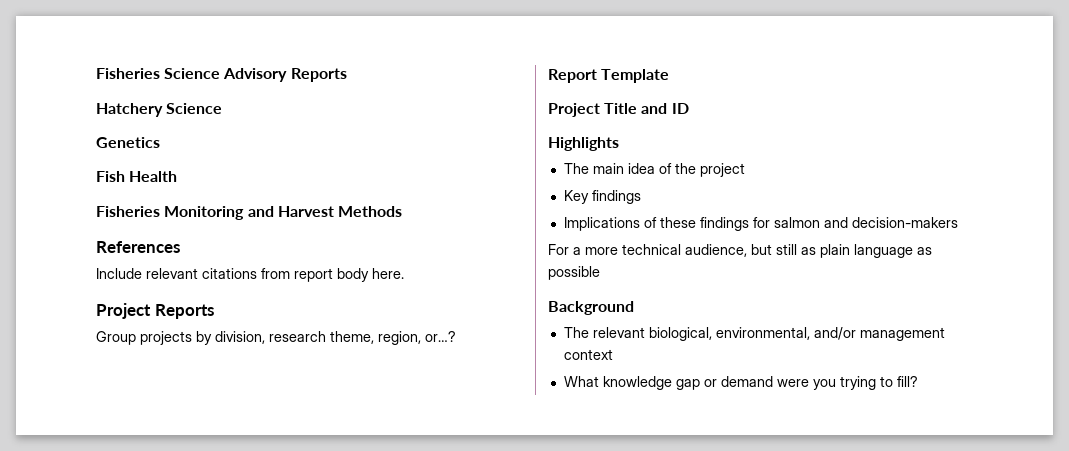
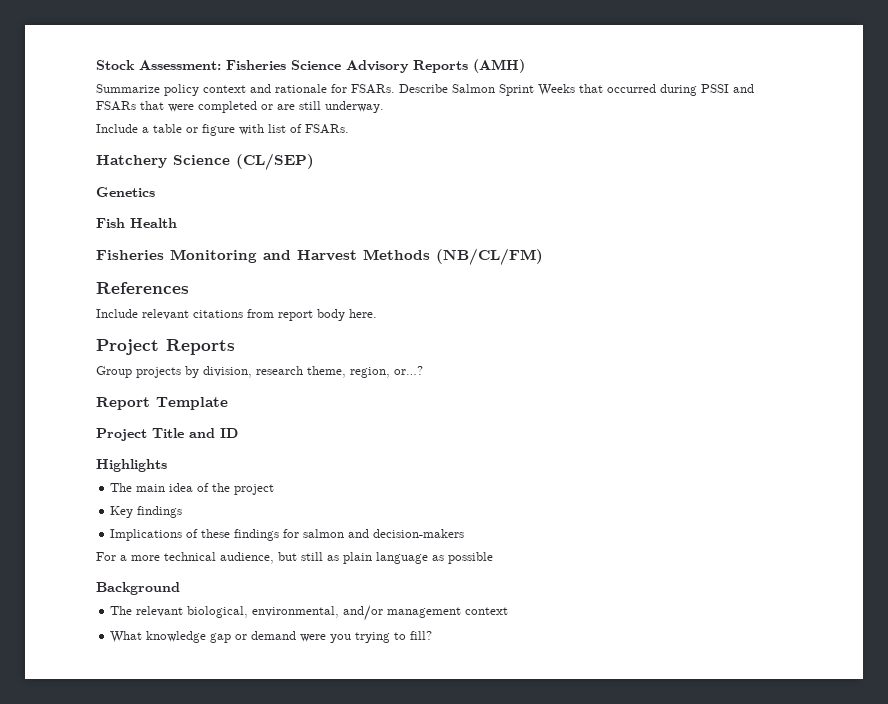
(96, 73) none -> [96,60,221,70] Stock Assessment:
(347, 75) none -> [473,59,525,73] [96,84,754,96] [96,101,384,113] [96,124,349,136] (AMH) // Summarize policy context and rationale for FSARs. Describe Salmon Sprint Weeks that occurred during PSSI and FSARs that were completed or are still underway. // Include a table or figure with list of FSARs.
(223, 108) none -> [236,153,314,170] (CL/SEP)
(403, 211) none -> [436,248,543,265] (NB/CL/FM)

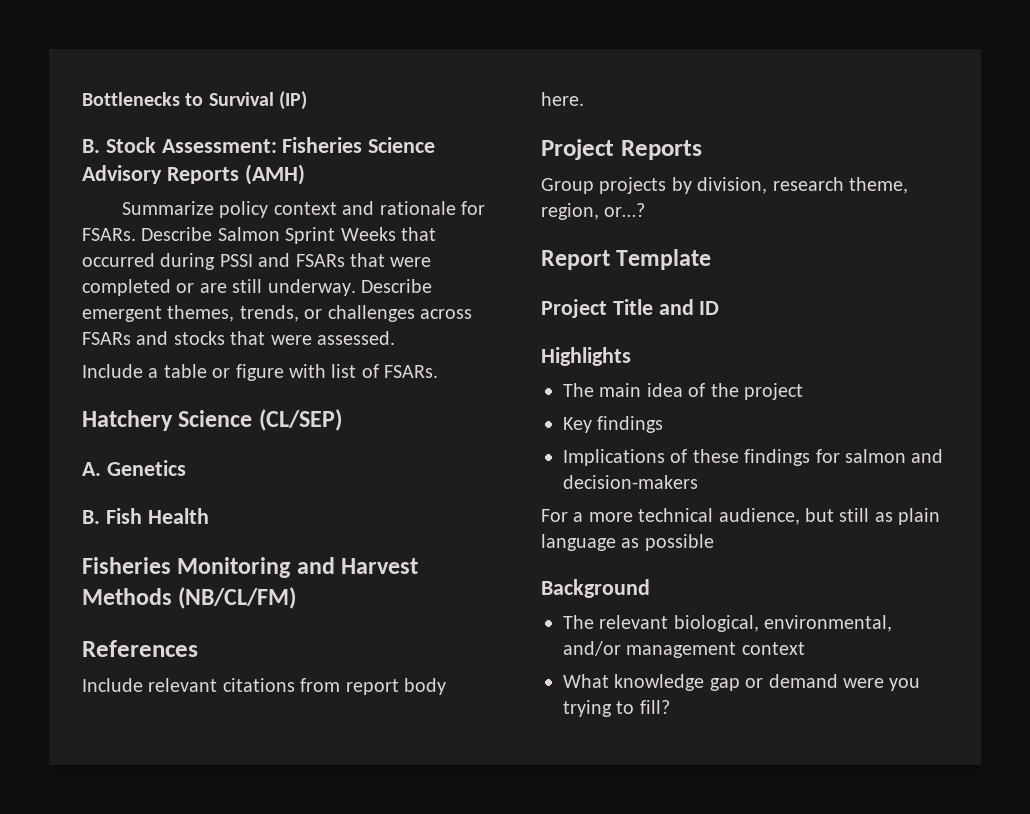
(96, 65) none -> [82,91,308,110] [82,139,100,153] Bottlenecks to Survival (IP) // B.
(384, 107) none -> [361,279,432,293] [82,305,472,322] [82,331,395,345] Describe emergent themes, trends, or challenges across FSARs and stocks that were assessed.
(314, 161) none -> [82,462,101,476] A.
(155, 192) none -> [82,510,100,524] B.

